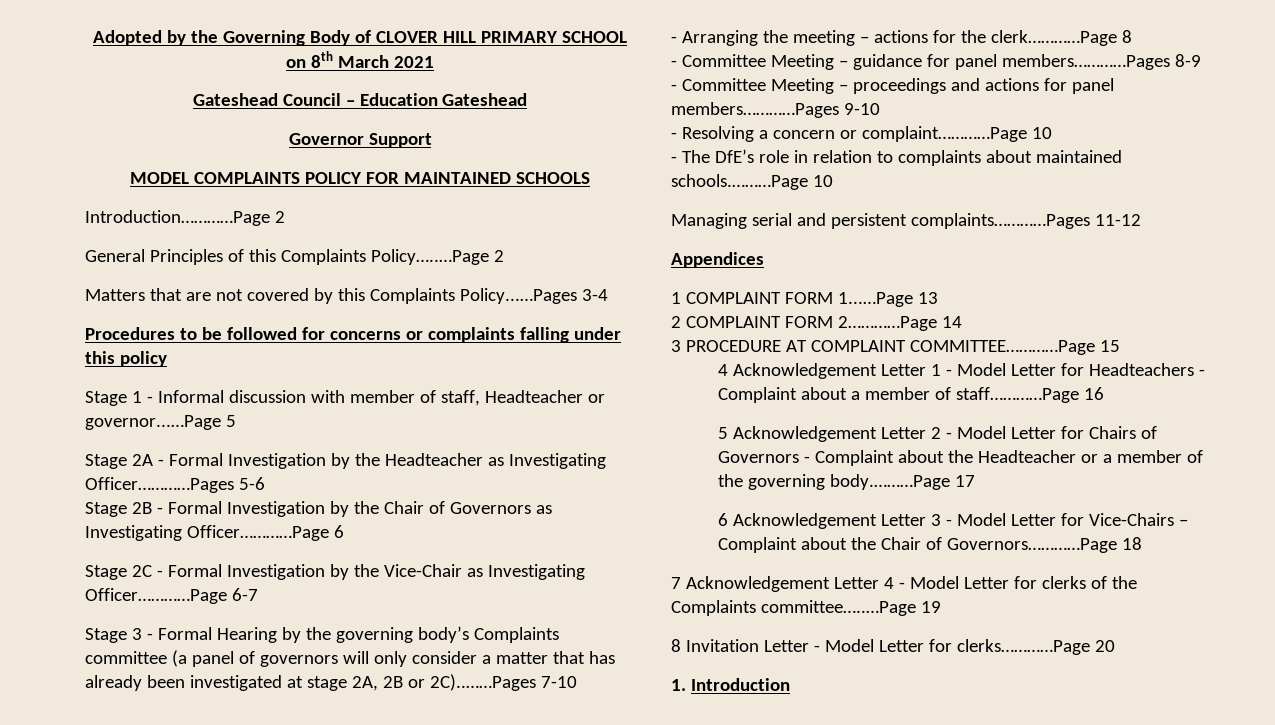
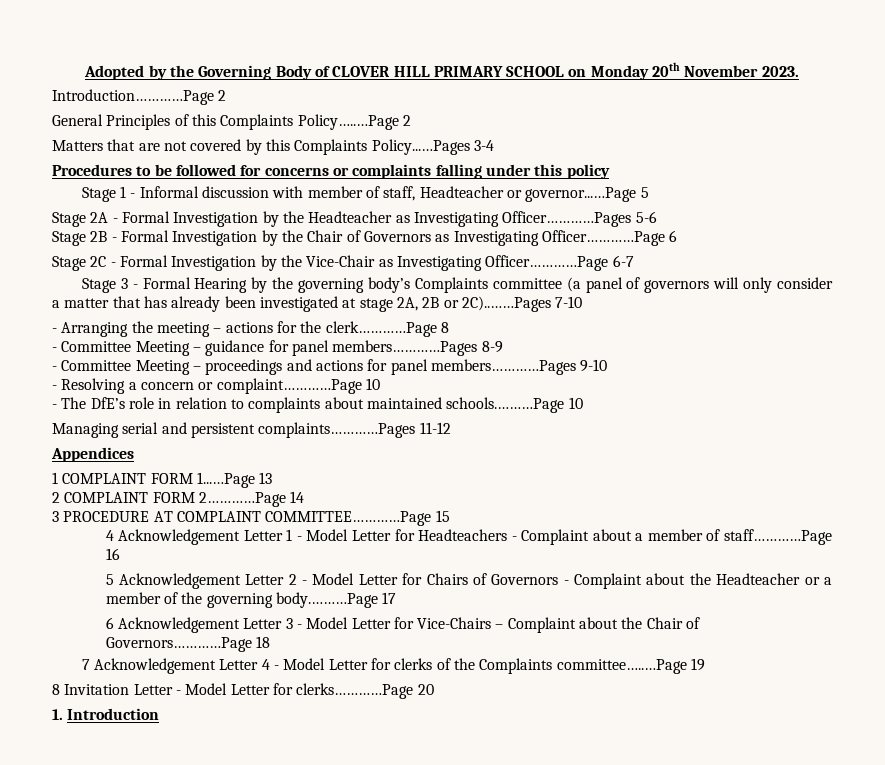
[311,51,434,68] [192,93,528,106] [288,133,432,148] [130,172,590,184] 8th March 2021 // Gateshead Council – Education Gateshead // Governor Support // MODEL COMPLAINTS POLICY FOR MAINTAINED SCHOOLS -> [590,62,799,80] Monday 20th November 2023.

